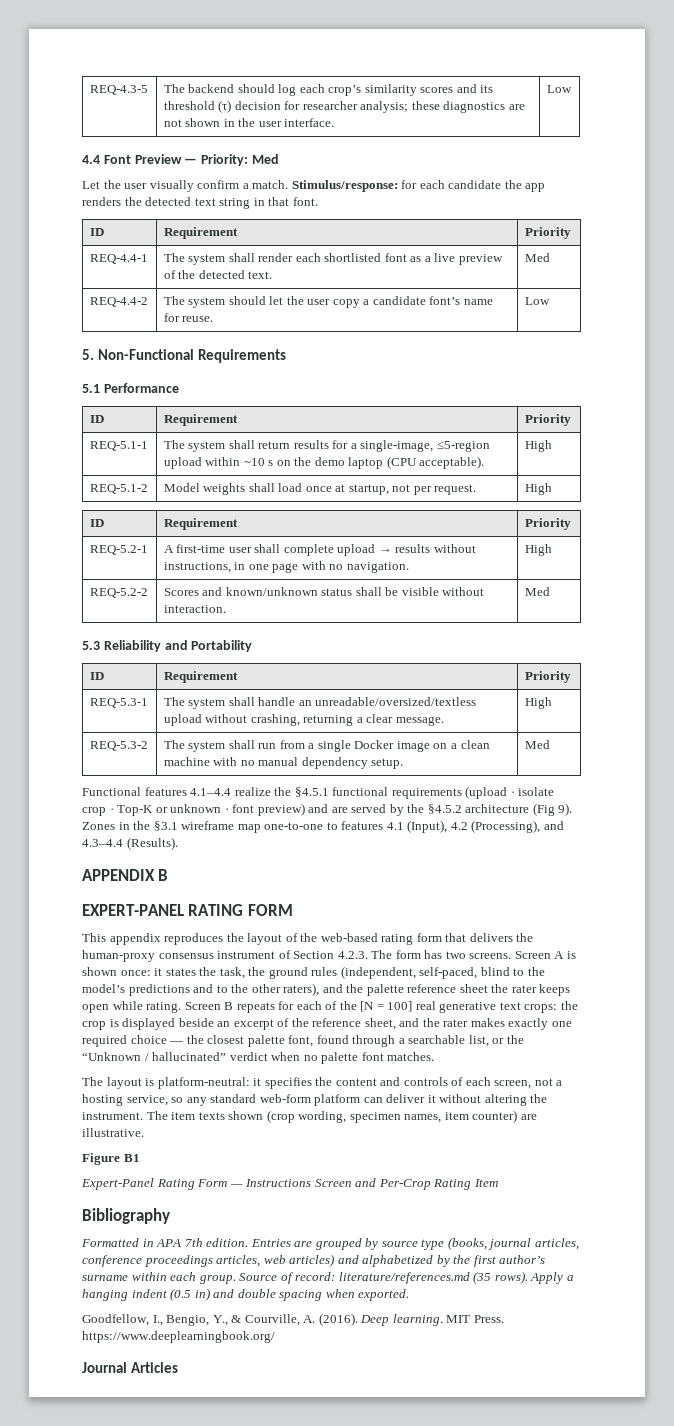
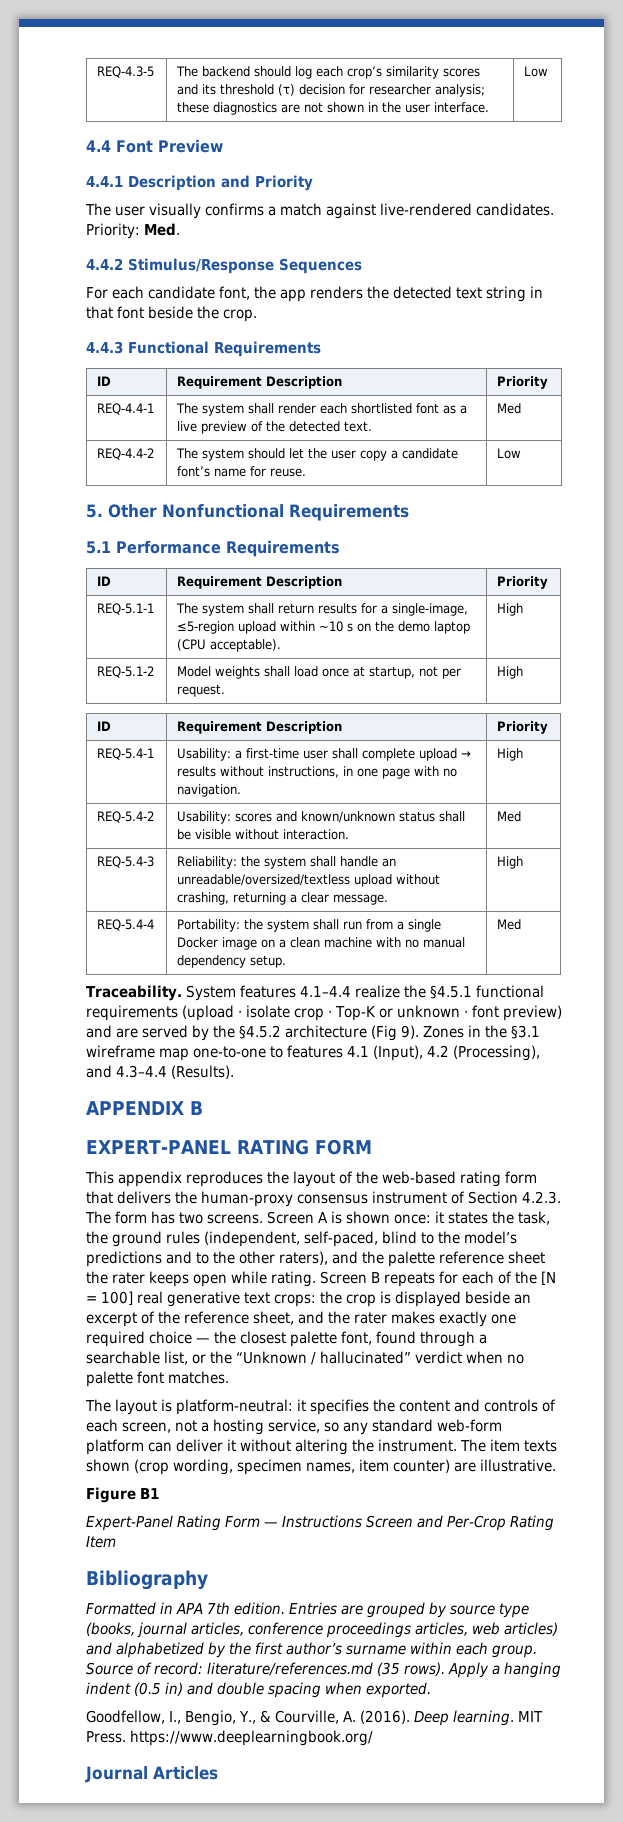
[184,154,279,166] [82,180,418,192] — Priority: Med // Let the user visually confirm a match. Stimulus/response: for -> [86,175,313,191] [85,203,554,219] [86,223,180,239] [86,258,362,274] [86,287,108,299] // 4.4.1 Description and Priority // The user visually confirms a match against live-rendered candidates. Priority: Med. // 4.4.2 Stimulus/Response Sequences // For
(502, 184) none -> [219,286,250,300] font,
[292,197,318,206] [89,228,104,236] [163,227,238,239] font. // ID | Requirement -> [117,306,257,322] [86,341,321,357] [97,376,112,386] [177,376,343,389] font beside the crop. // 4.4.3 Functional Requirements // ID | Requirement Description
[98,349,195,360] Non-Functional -> [108,504,284,518] Other Nonfunctional
[89,415,104,423] [163,414,238,426] // ID | Requirement -> [226,540,340,557] [97,576,112,586] [177,576,343,589] Requirements // ID | Requirement Description
[524,518,571,530] [89,545,148,555] [163,545,174,553] | Priority // REQ-5.2-1 | A -> [266,721,343,734] [497,721,549,734] [97,748,155,760] [177,748,243,761] Description | Priority // REQ-5.4-1 | Usability: a
[89,588,148,598] [163,588,199,596] REQ-5.2-2 | Scores -> [97,811,155,823] [177,811,273,824] REQ-5.4-2 | Usability: scores
[82,640,253,652] [89,672,104,680] [163,671,238,683] [524,671,571,683] [89,698,148,708] [163,697,185,706] // 5.3 Reliability and Portability // ID | Requirement | Priority // REQ-5.3-1 | The -> [97,856,155,868] [177,856,261,869] // REQ-5.4-3 | Reliability: the
[89,741,148,751] [163,740,185,749] REQ-5.3-2 | The -> [97,919,155,931] [177,919,264,932] REQ-5.4-4 | Portability: the
[82,787,141,796] Functional -> [86,985,236,1001] Traceability. System

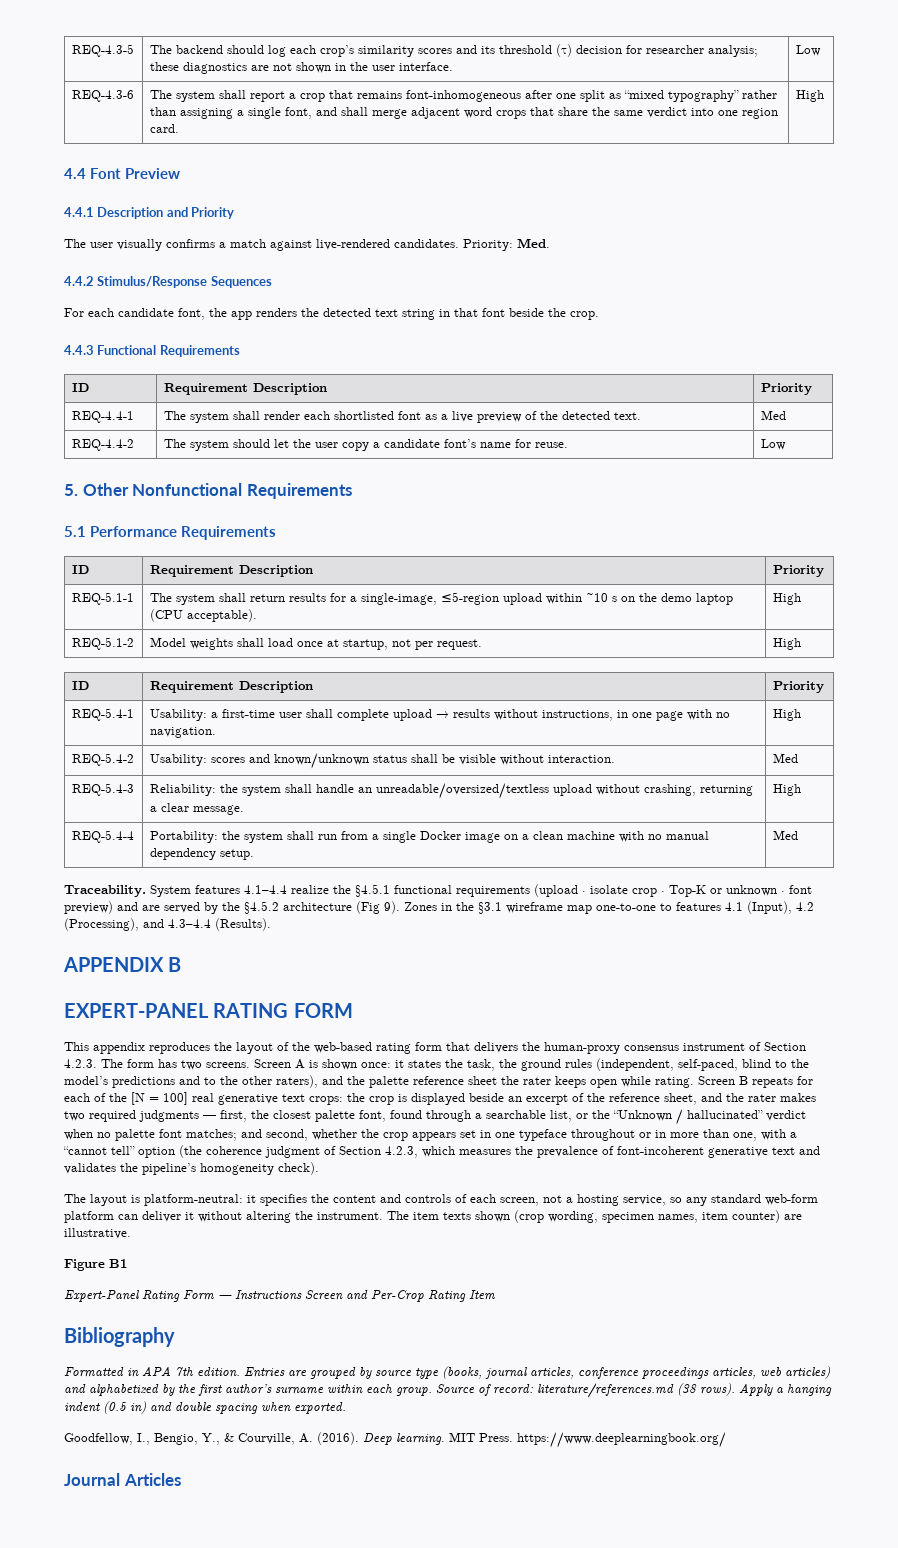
(549, 71) none -> [71,90,134,102] [149,90,777,102] [149,107,778,119] [149,124,179,133] [795,90,824,102] // REQ-4.3-6 | The system shall report a crop that remains font-inhomogeneous after one split as “mixed typography” rather than assigning a single font, and shall merge adjacent word crops that share the same verdict into one region card. | High
[439,1311,516,1327] [86,1331,210,1347] exactly one required choice — -> [64,1110,247,1122] two required judgments — first,
[168,1371,229,1384] matches. -> [186,1129,797,1141] [63,1145,820,1158] [64,1162,319,1175] matches; and second, whether the crop appears set in one typeface throughout or in more than one, with a “cannot tell” option (the coherence judgment of Section 4.2.3, which measures the prevalence of font-incoherent generative text and validates the pipeline’s homogeneity check).
[377,1662,400,1676] (35 -> [677,1383,697,1396] (38

